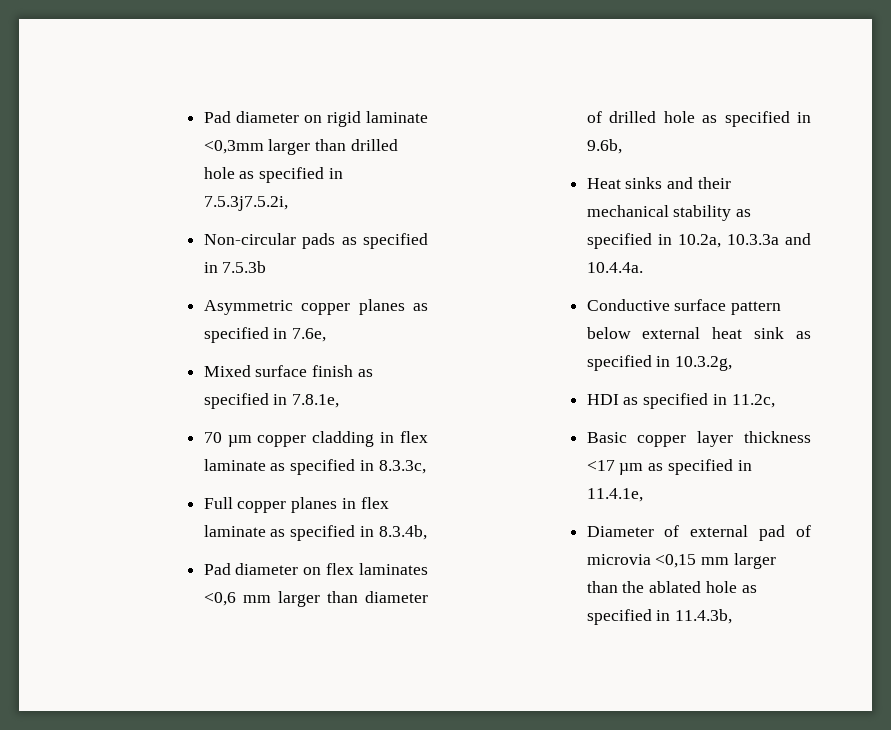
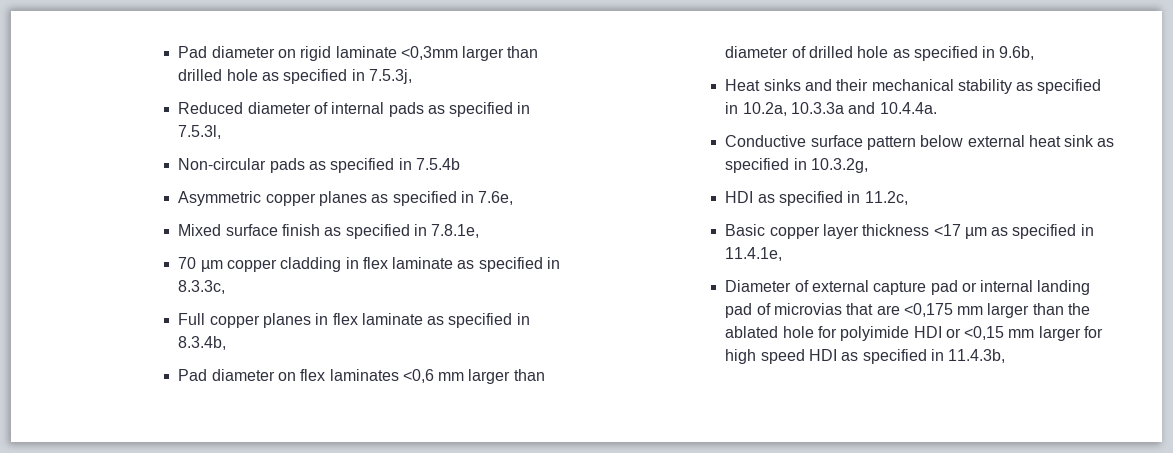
[203,196,288,211] 7.5.3j7.5.2i, -> [368,69,412,84] [178,102,531,117] [178,125,222,139] 7.5.3j, // Reduced diameter of internal pads as specified in 7.5.3l,
[222,261,267,273] 7.5.3b -> [415,158,460,170] 7.5.4b
[759,525,811,541] [586,554,697,568] pad of microvia <0,15 -> [873,280,1091,295] [725,303,953,318] capture pad or internal landing pad of microvias that are <0,175
(737, 587) none -> [817,326,1104,341] [725,349,837,364] for polyimide HDI or <0,15 mm larger for high speed HDI

